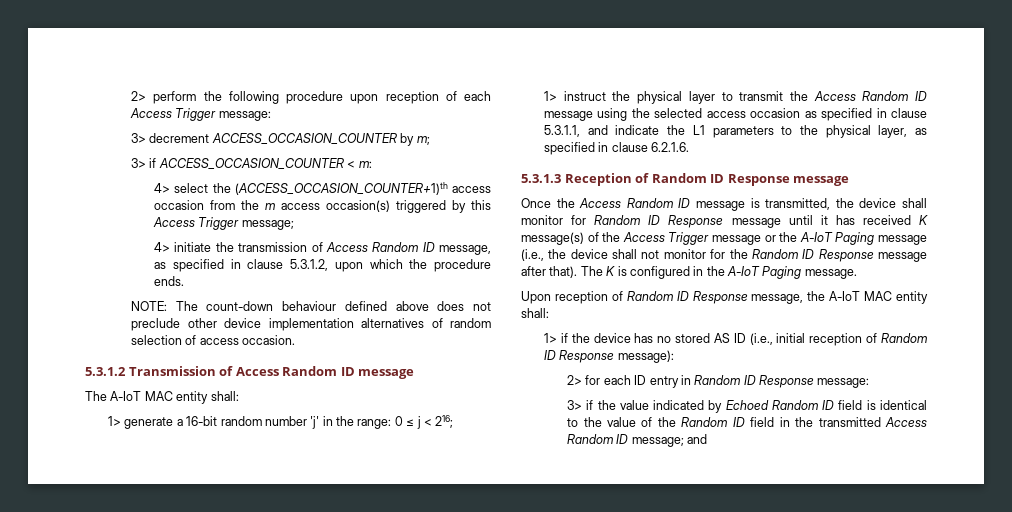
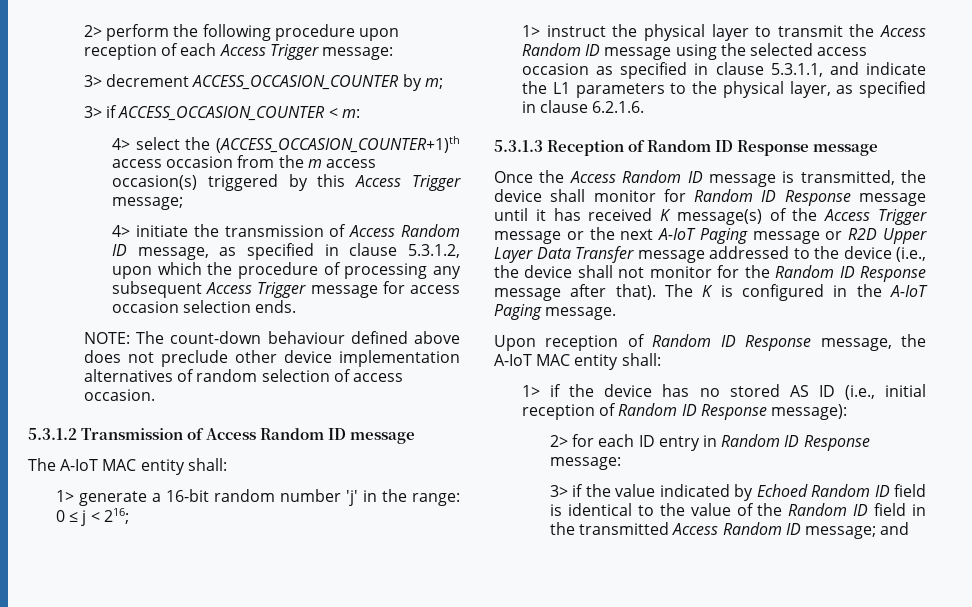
(492, 265) none -> [323,262,461,279] [112,281,461,298] [112,300,252,313] of processing any subsequent Access Trigger message for access occasion selection
(798, 237) none -> [620,229,654,240] next
(927, 240) none -> [825,228,927,244] [494,246,892,263] or R2D Upper Layer Data Transfer message addressed to the device

